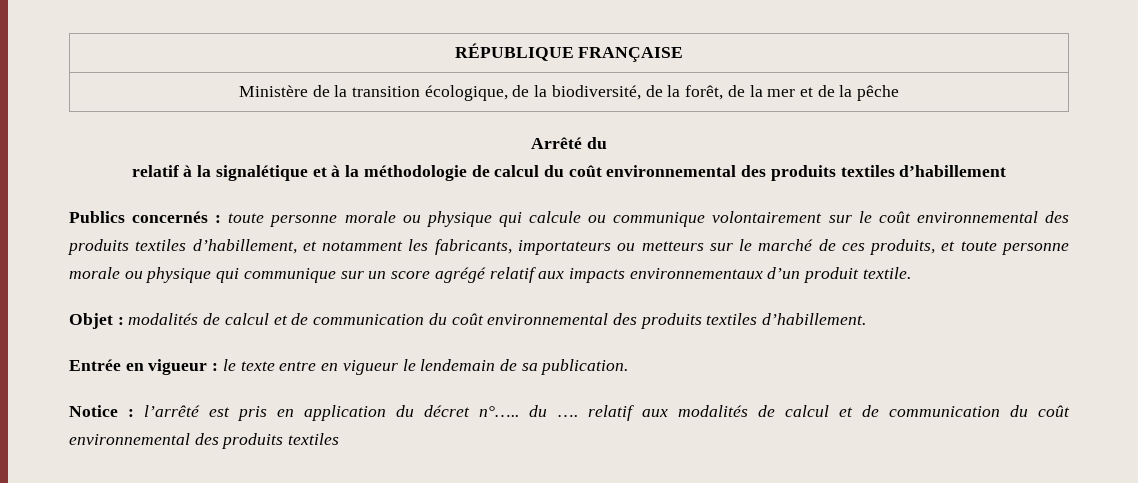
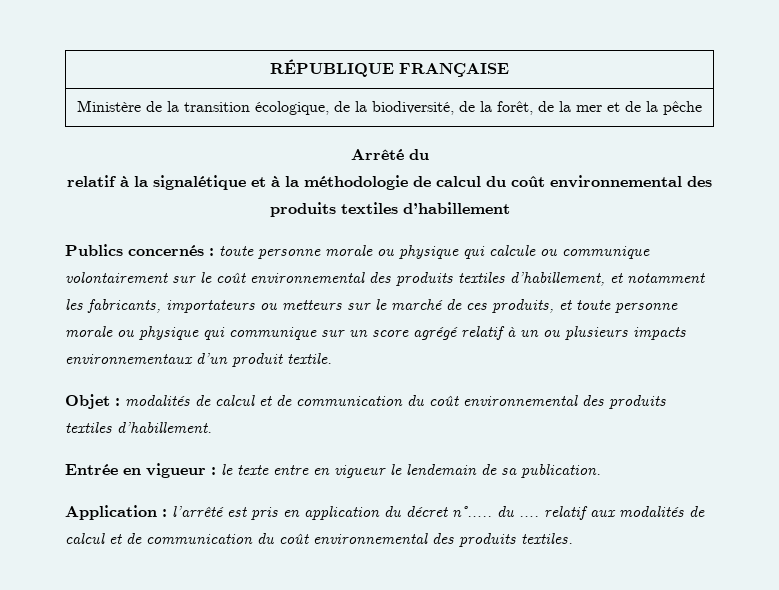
[538,271,565,279] aux -> [507,326,628,340] à un ou plusieurs
[69,405,118,417] Notice -> [65,505,157,520] Application
[288,433,340,445] textiles -> [521,533,573,544] textiles.

